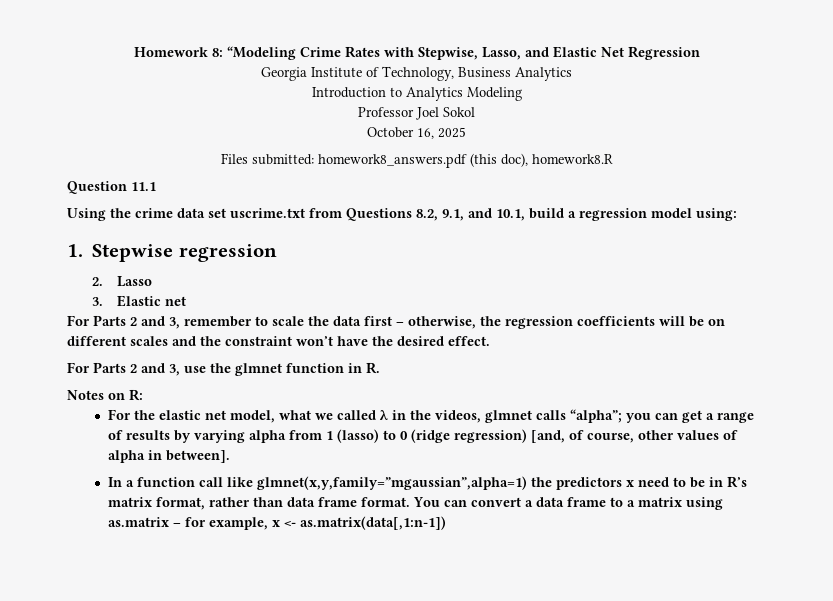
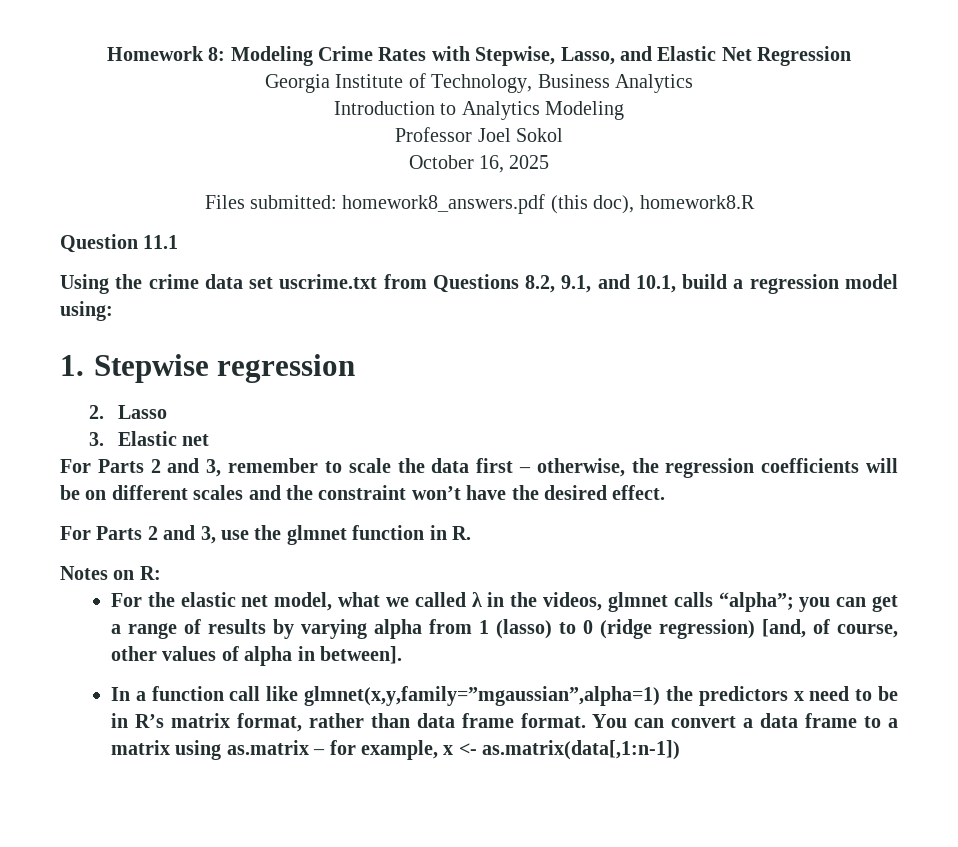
[226,46,296,60] “Modeling -> [230,46,313,66] Modeling

